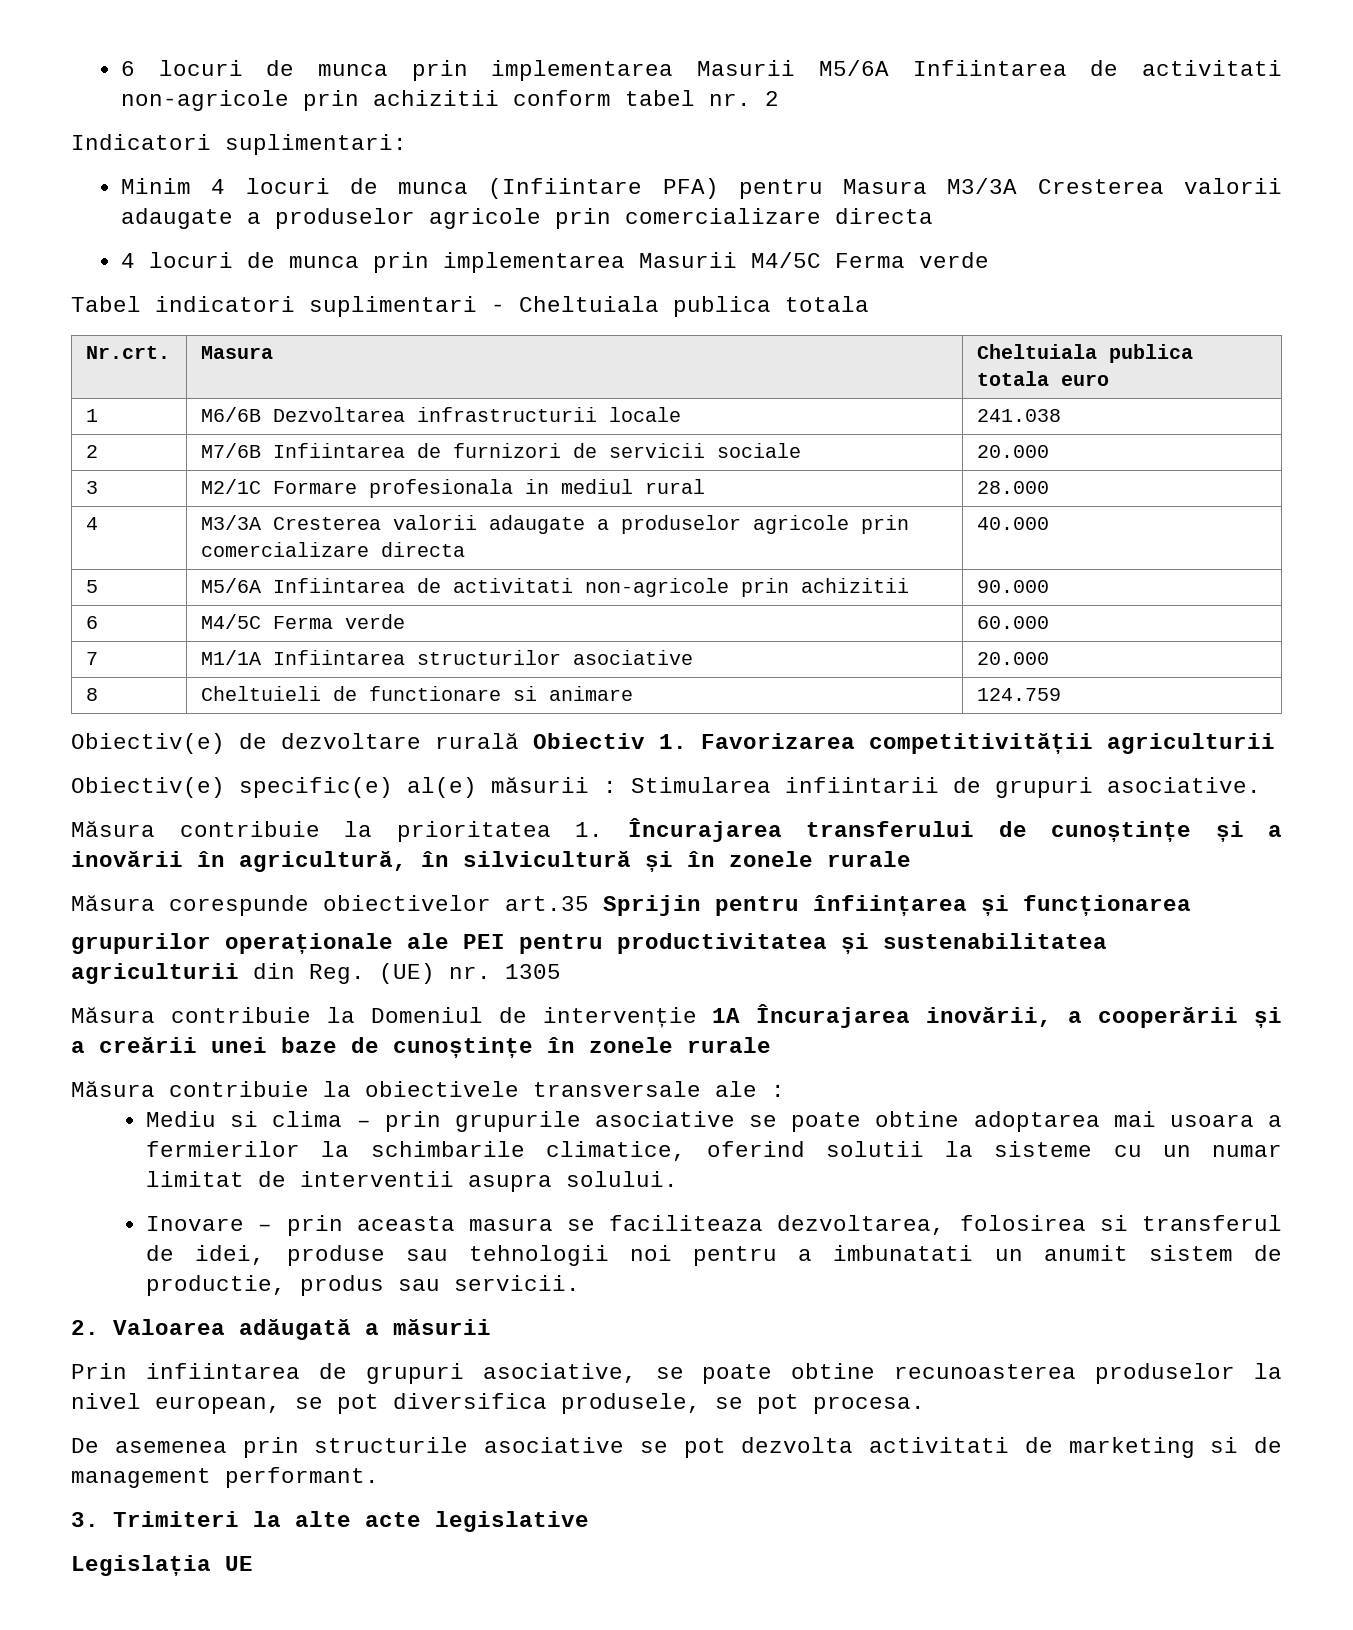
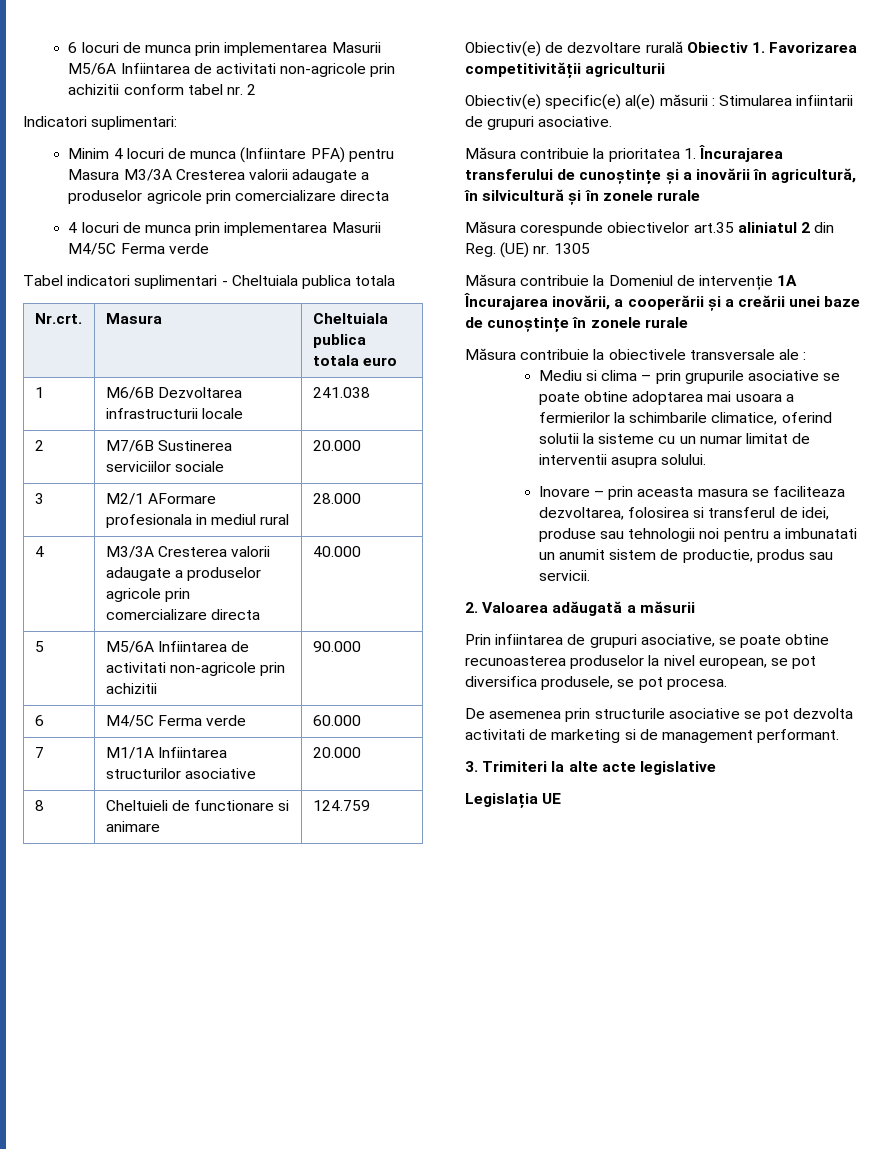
[273,443,706,458] Infiintarea de furnizori de servicii -> [157,440,232,451] [105,461,171,472] Sustinerea serviciilor
[201,479,358,494] M2/1C Formare -> [105,493,216,505] M2/1 AFormare
[603,895,1191,916] [71,933,1107,954] [71,963,239,984] Sprijin pentru înființarea și funcționarea // grupurilor operaționale ale PEI pentru productivitatea și sustenabilitatea agriculturii -> [737,222,810,233] aliniatul 2

